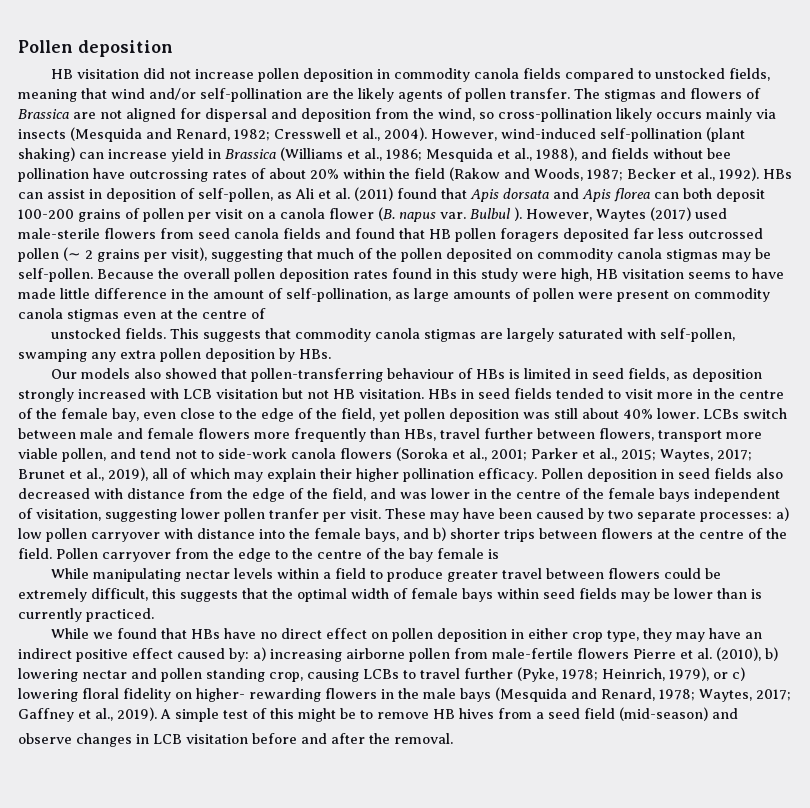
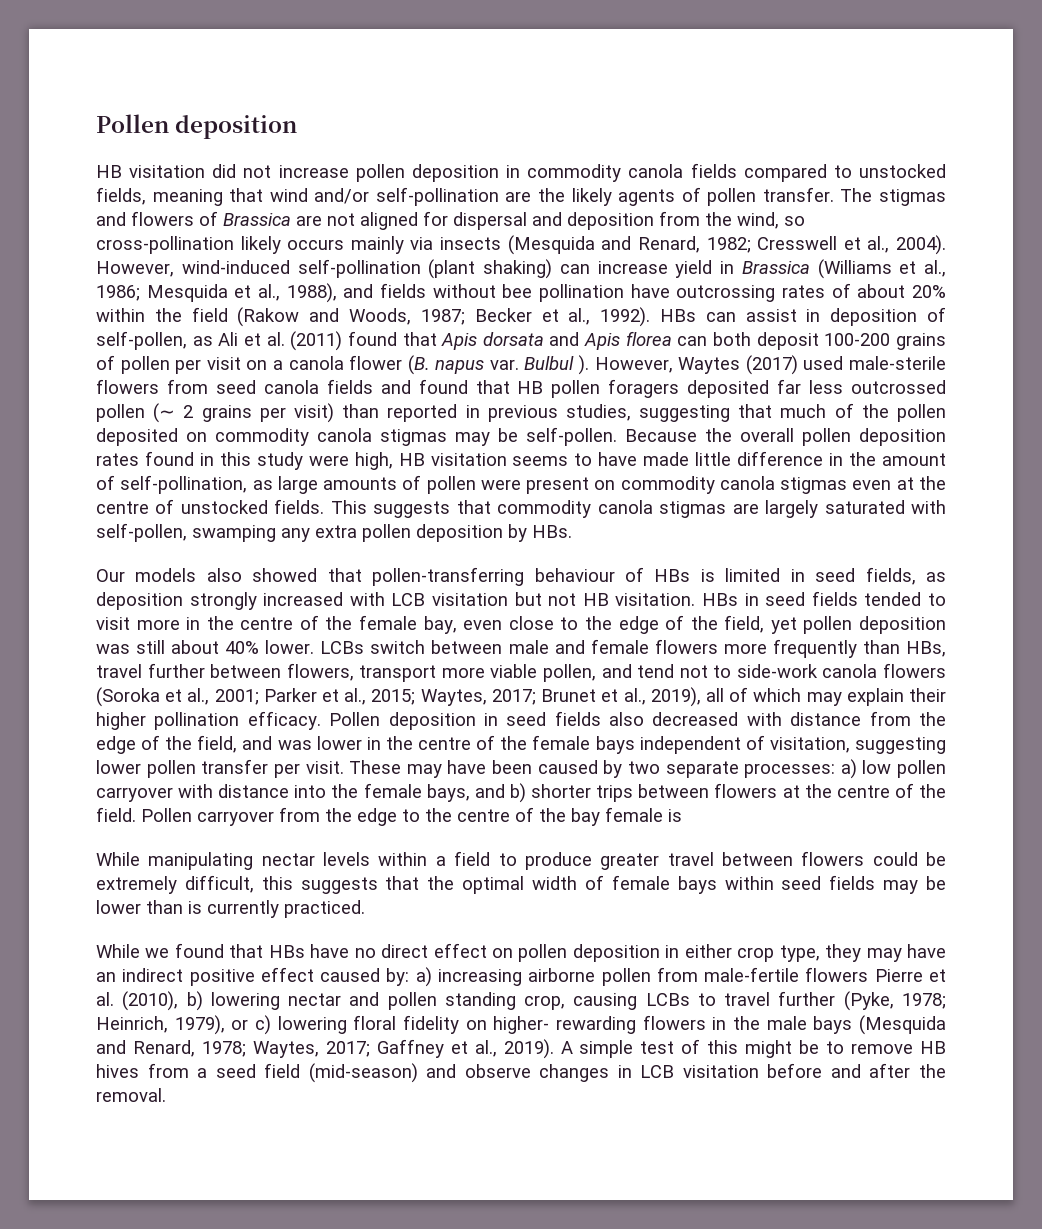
[171,247,207,261] visit), -> [293,403,631,423] visit) than reported in previous studies,
(266, 313) // -> (175, 506) none
[269,508,319,519] tranfer -> [201,759,269,774] transfer
(738, 713) // -> (457, 1071) none

